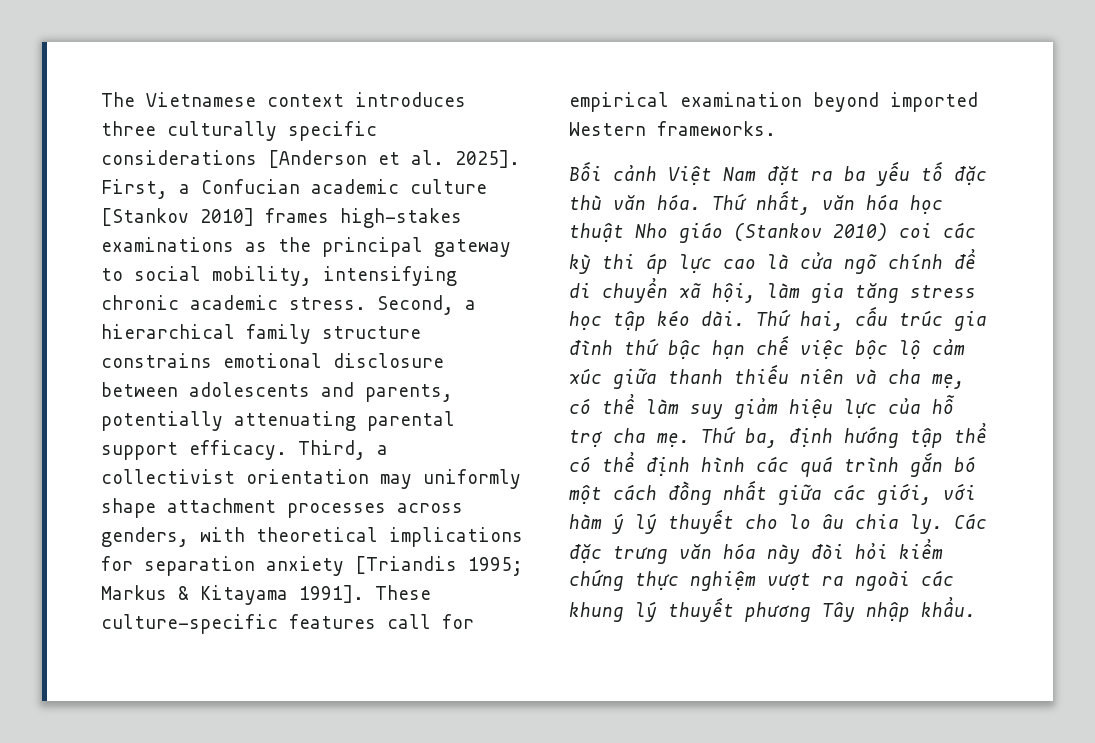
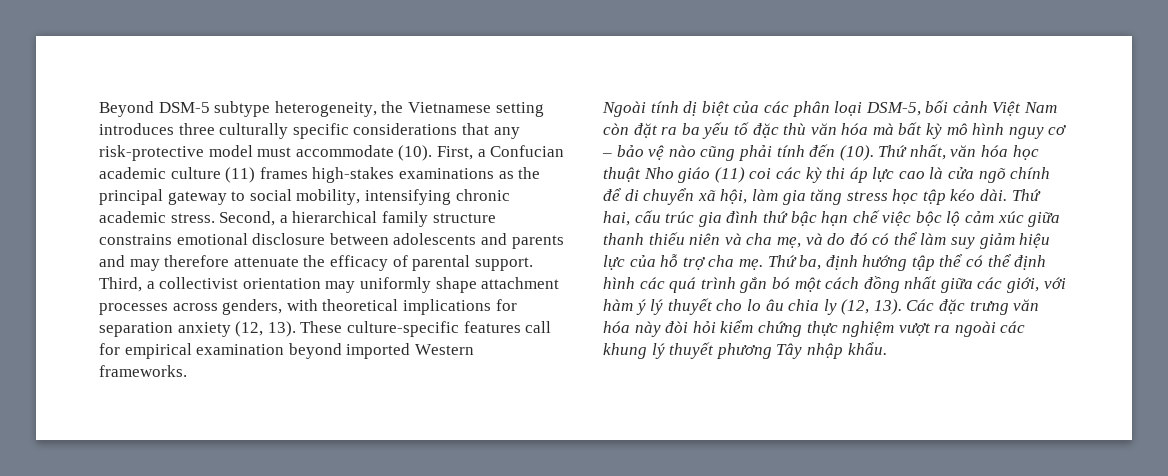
[101,92,344,107] The Vietnamese context -> [99,101,544,117] Beyond DSM-5 subtype heterogeneity, the Vietnamese setting
[268,150,520,168] [Anderson et al. 2025]. -> [461,123,520,139] [99,145,433,161] that any risk-protective model must accommodate (10).
[101,208,254,226] [Stankov 2010] -> [225,167,256,183] (11)
[365,384,453,402] [101,411,455,431] [101,440,287,460] parents, potentially attenuating parental support efficacy. -> [511,235,564,249] [99,255,533,271] parents and may therefore attenuate the efficacy of parental support.
[355,556,523,576] [101,585,364,605] [Triandis 1995; Markus & Kitayama 1991]. -> [235,321,296,337] (12, 13).
[569,161,602,181] Bối -> [602,100,949,117] Ngoài tính dị biệt của các phân loại DSM-5, bối
(756, 174) none -> [603,123,629,135] còn
[657,194,701,210] hóa. -> [841,122,1067,139] [602,144,874,161] hóa mà bất kỳ mô hình nguy cơ – bảo vệ nào cũng phải tính đến (10).
[734,223,888,241] (Stankov 2010) -> [714,167,745,183] (11)
(965, 381) none -> [805,233,868,245] và do đó
[910,514,943,534] ly. -> [823,299,902,315] ly (12, 13).

